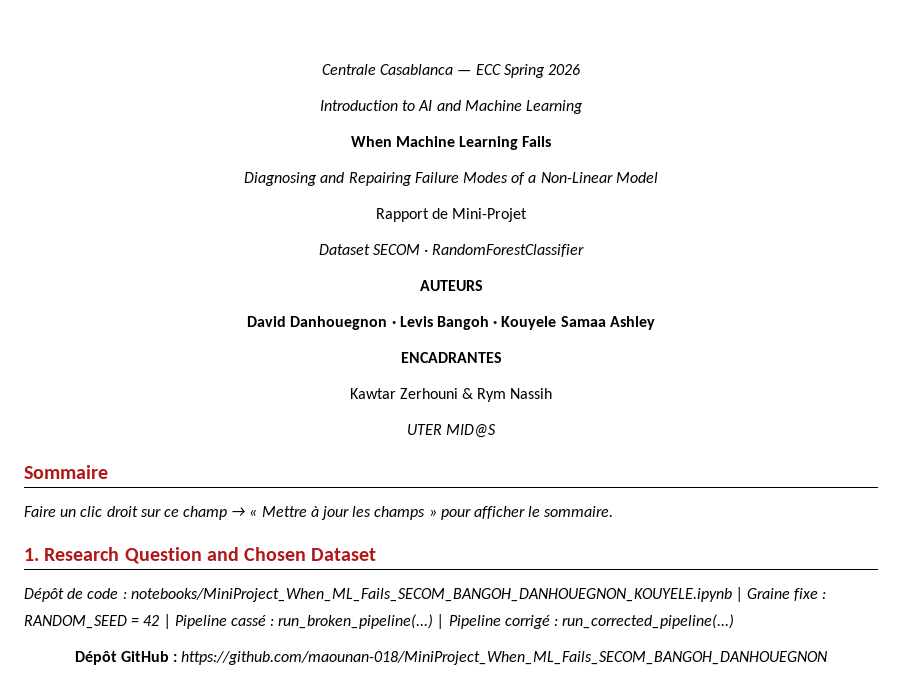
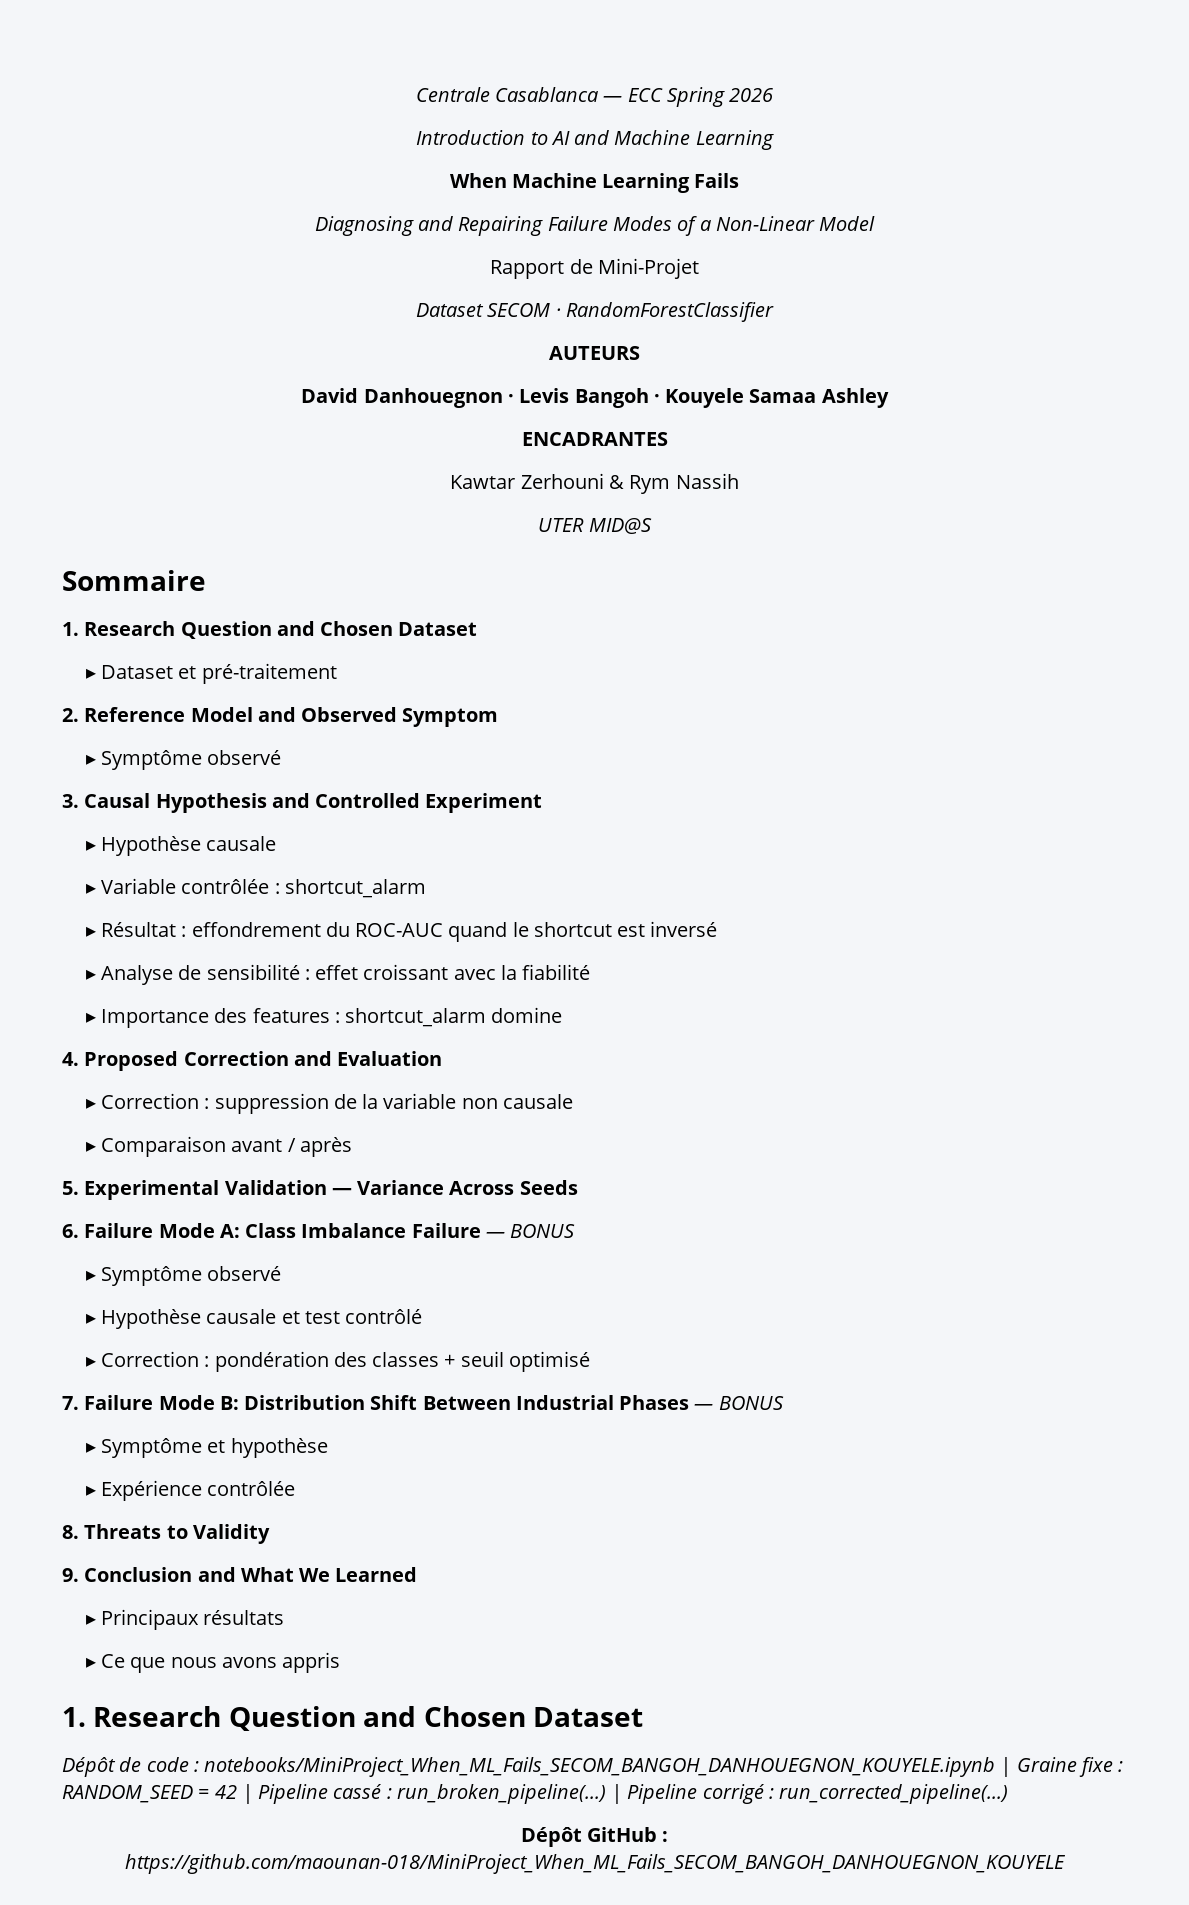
[24,506,614,520] Faire un clic droit sur ce champ → « Mettre à jour les champs » pour afficher le sommaire. -> [62,621,478,639] [85,663,337,684] [62,707,499,727] [85,750,282,770] [62,793,543,813] [85,836,277,856] [85,878,426,898] [85,921,718,942] [85,964,591,985] [85,1007,563,1028] [62,1051,443,1071] [85,1093,573,1114] [85,1136,352,1157] [62,1180,578,1200] [62,1223,576,1238] [85,1266,282,1286] [85,1309,423,1329] [85,1351,590,1372] [62,1395,784,1410] [85,1438,328,1458] [85,1480,296,1501] [62,1524,270,1544] [62,1567,418,1582] [85,1609,285,1630] [85,1652,341,1673] 1. Research Question and Chosen Dataset // ▸ Dataset et pré-traitement // 2. Reference Model and Observed Symptom // ▸ Symptôme observé // 3. Causal Hypothesis and Controlled Experiment // ▸ Hypothèse causale // ▸ Variable contrôlée : shortcut_alarm // ▸ Résultat : effondrement du ROC-AUC quand le shortcut est inversé // ▸ Analyse de sensibilité : effet croissant avec la fiabilité // ▸ Importance des features : shortcut_alarm domine // 4. Proposed Correction and Evaluation // ▸ Correction : suppression de la variable non causale // ▸ Comparaison avant / après // 5. Experimental Validation — Variance Across Seeds // 6. Failure Mode A: Class Imbalance Failure — BONUS // ▸ Symptôme observé // ▸ Hypothèse causale et test contrôlé // ▸ Correction : pondération des classes + seuil optimisé // 7. Failure Mode B: Distribution Shift Between Industrial Phases — BONUS // ▸ Symptôme et hypothèse // ▸ Expérience contrôlée // 8. Threats to Validity // 9. Conclusion and What We Learned // ▸ Principaux résultats // ▸ Ce que nous avons appris
[181,651,828,665] https://github.com/maounan-018/MiniProject_When_ML_Fails_SECOM_BANGOH_DANHOUEGNON -> [125,1854,1066,1874] https://github.com/maounan-018/MiniProject_When_ML_Fails_SECOM_BANGOH_DANHOUEGNON_KOUYELE

